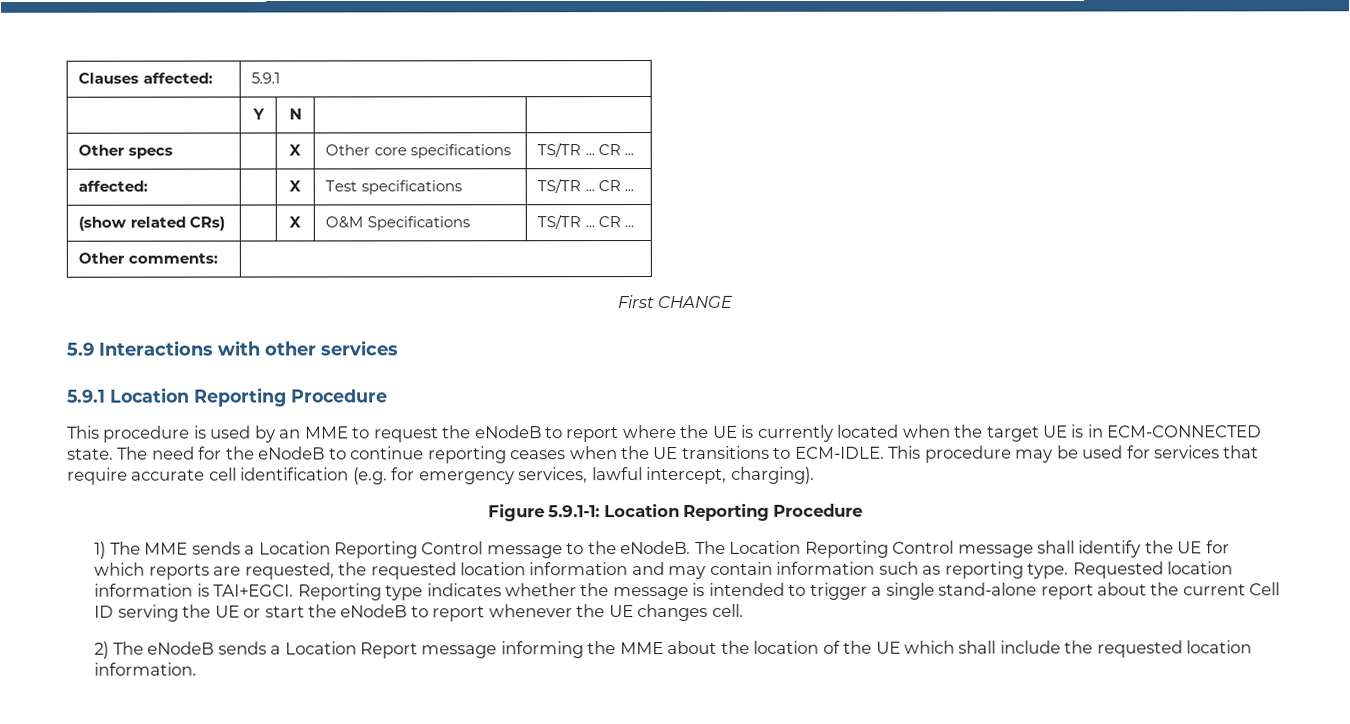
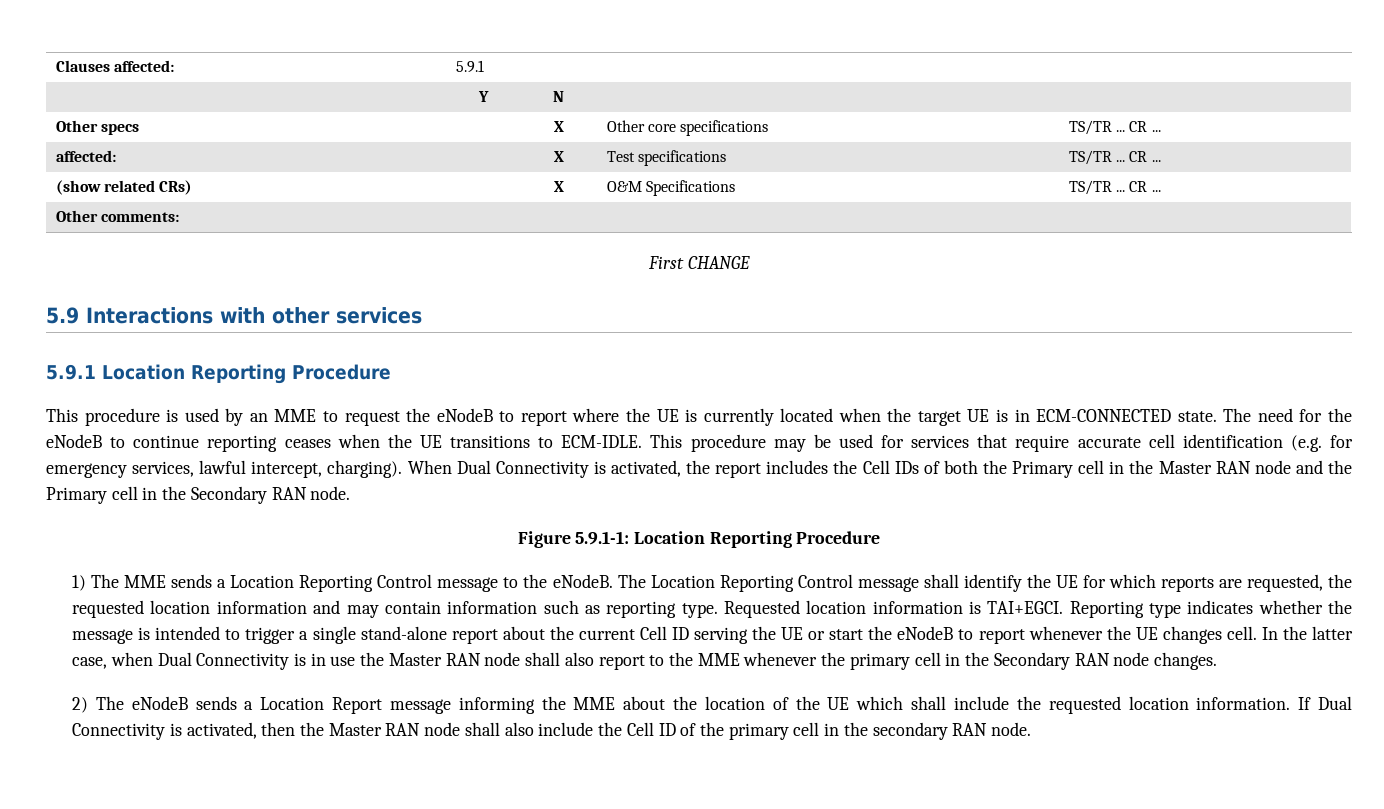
(815, 475) none -> [407,460,1352,478] [46,486,351,504] When Dual Connectivity is activated, the report includes the Cell IDs of both the Primary cell in the Master RAN node and the Primary cell in the Secondary RAN node.
(744, 610) none -> [1261,626,1353,640] [72,652,1217,670] In the latter case, when Dual Connectivity is in use the Master RAN node shall also report to the MME whenever the primary cell in the Secondary RAN node changes.
(198, 669) none -> [1298,696,1352,710] [72,722,1032,740] If Dual Connectivity is activated, then the Master RAN node shall also include the Cell ID of the primary cell in the secondary RAN node.

